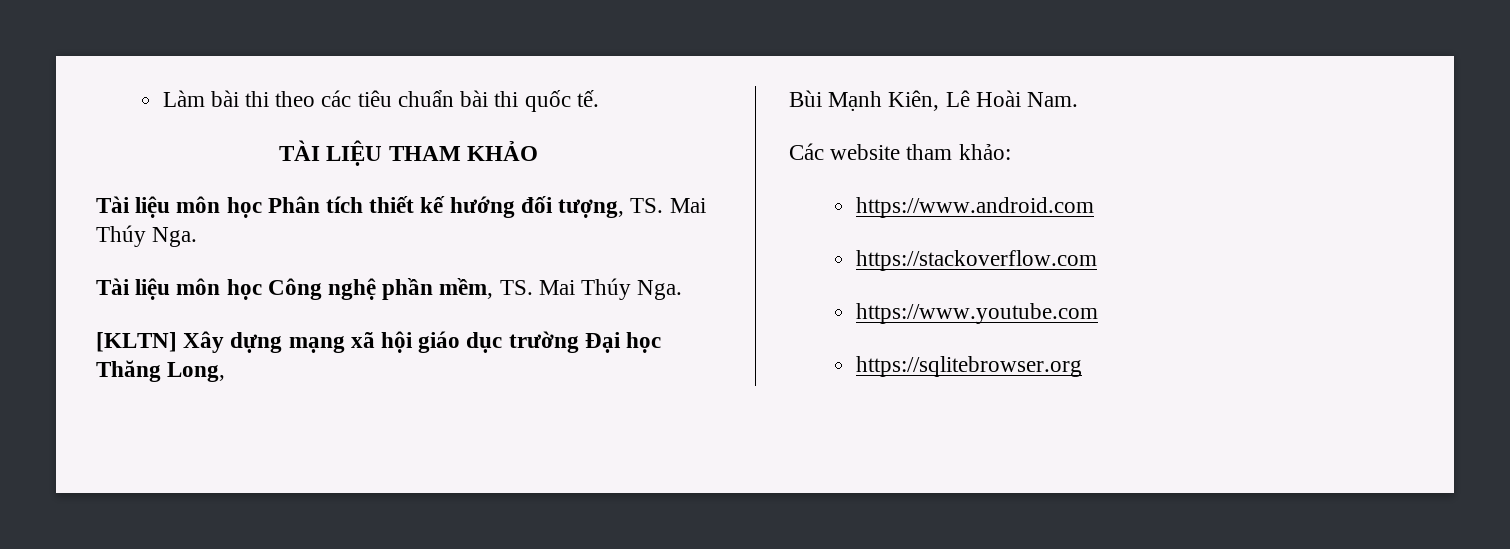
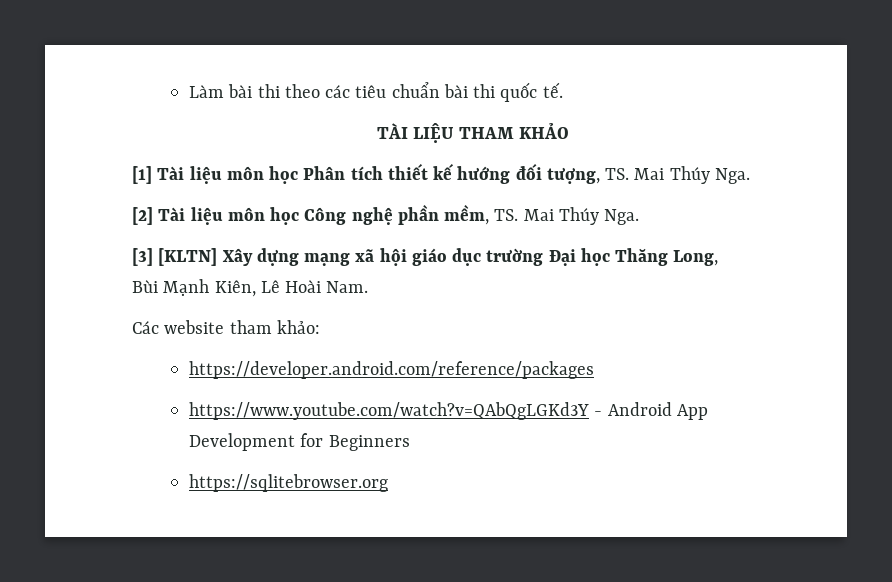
(538, 151) none -> [132,166,152,184] [1]
(198, 237) none -> [132,207,153,225] [2]
(683, 290) none -> [132,248,153,266] [3]
[855,197,1094,218] [855,250,1097,271] [855,303,1098,324] https://www.android.com // https://stackoverflow.com // https://www.youtube.com -> [188,361,594,379] [188,402,708,420] [188,433,410,451] https://developer.android.com/reference/packages // https://www.youtube.com/watch?v=QAbQgLGKd3Y - Android App Development for Beginners

